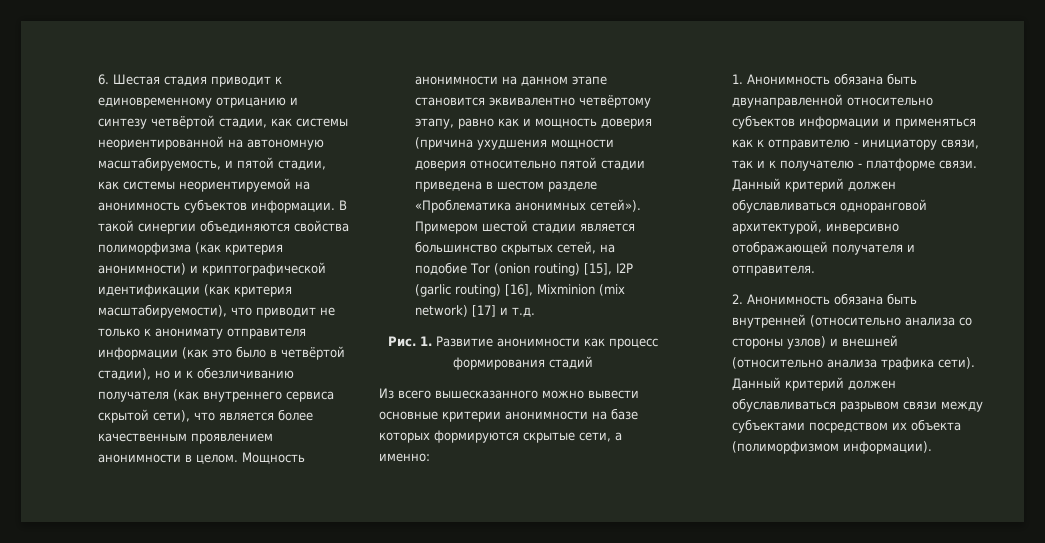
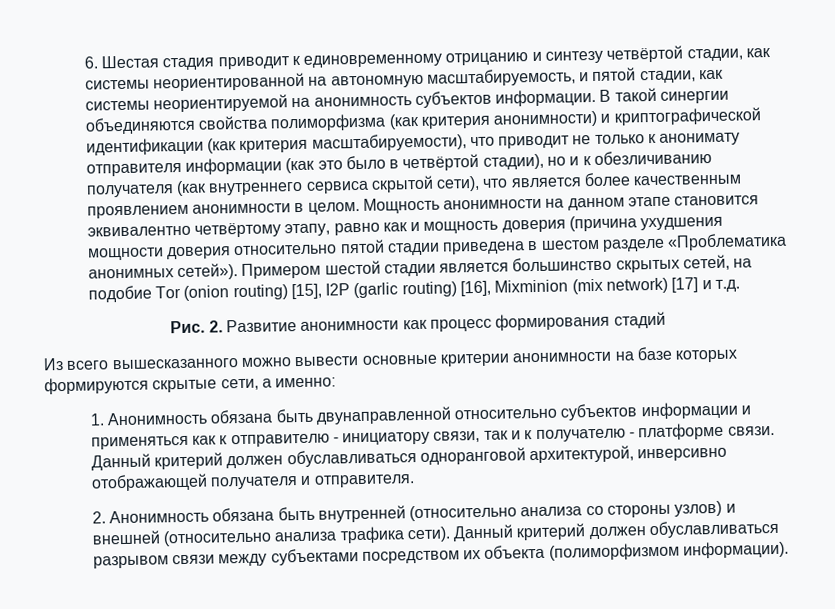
[419,336,432,346] 1. -> [208,320,223,333] 2.

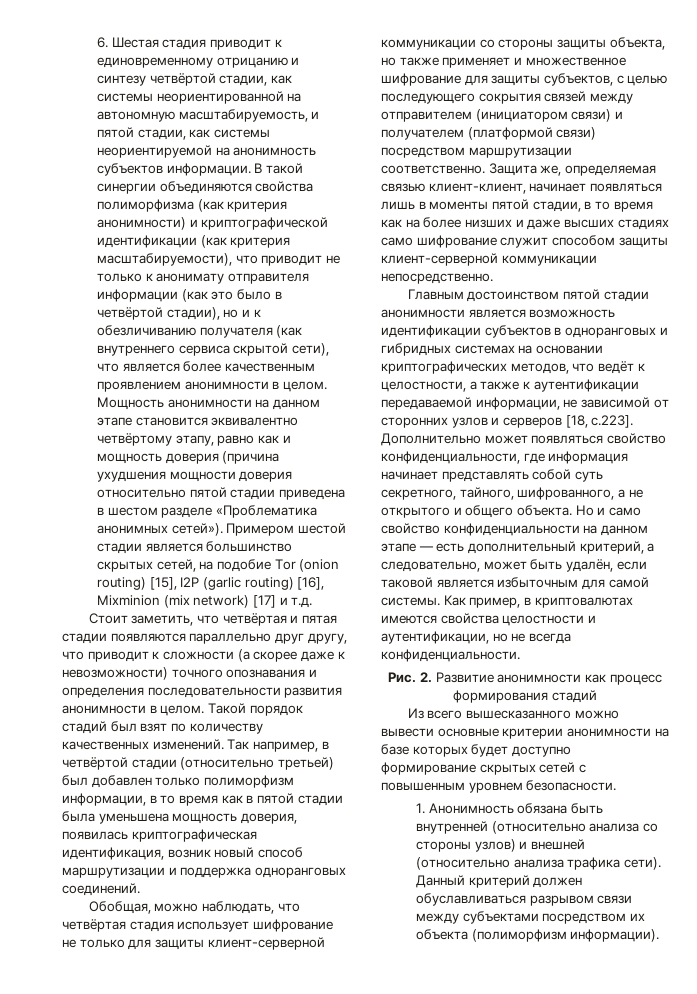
(741, 285) none -> [88,613,337,626] [62,633,347,644] [62,649,345,662] [62,667,317,680] [62,687,343,698] [62,703,303,716] [62,721,263,734] [62,739,329,752] [62,757,334,770] [62,775,294,788] [62,793,343,806] [62,811,297,824] [62,829,257,842] [62,847,303,860] [62,867,346,878] [62,883,140,896] [88,901,300,914] [62,919,333,932] [62,937,325,950] [381,37,665,50] [381,57,626,68] [381,73,668,86] [381,91,633,104] [381,109,623,122] [381,127,597,140] [381,147,572,158] [381,163,656,176] [381,183,662,194] [381,199,653,212] [381,217,669,230] [381,235,668,248] [381,253,597,266] [381,273,493,284] [407,289,649,302] [381,309,616,318] [381,325,668,338] [381,343,603,356] [381,361,645,374] [381,379,639,392] [381,397,669,410] [381,415,634,428] [381,433,666,446] [381,451,629,464] [381,469,603,482] [381,487,643,500] [381,505,641,518] [381,523,648,536] [381,541,655,554] [381,559,647,572] [381,577,649,590] [381,595,633,608] [381,613,596,626] [381,631,571,644] [381,649,520,662] // Стоит заметить, что четвёртая и пятая стадии появляются параллельно друг другу, что приводит к сложности (а скорее даже к невозможности) точного опознавания и определения последовательности развития анонимности в целом. Такой порядок стадий был взят по количеству качественных изменений. Так например, в четвёртой стадии (относительно третьей) был добавлен только полиморфизм информации, в то время как в пятой стадии была уменьшена мощность доверия, появилась криптографическая идентификация, возник новый способ маршрутизации и поддержка одноранговых соединений. // Обобщая, можно наблюдать, что четвёртая стадия использует шифрование не только для защиты клиент-серверной коммуникации со стороны защиты объекта, но также применяет и множественное шифрование для защиты субъектов, с целью последующего сокрытия связей между отправителем (инициатором связи) и получателем (платформой связи) посредством маршрутизации соответственно. Защита же, определяемая связью клиент-клиент, начинает появляться лишь в моменты пятой стадии, в то время как на более низших и даже высших стадиях само шифрование служит способом защиты клиент-серверной коммуникации непосредственно. // Главным достоинством пятой стадии анонимности является возможность идентификации субъектов в одноранговых и гибридных системах на основании криптографических методов, что ведёт к целостности, а также к аутентификации передаваемой информации, не зависимой от сторонних узлов и серверов [18, с.223]. Дополнительно может появляться свойство конфиденциальности, где информация начинает представлять собой суть секретного, тайного, шифрованного, а не открытого и общего объекта. Но и само свойство конфиденциальности на данном этапе — есть дополнительный критерий, а следовательно, может быть удалён, если таковой является избыточным для самой системы. Как пример, в криптовалютах имеются свойства целостности и аутентификации, но не всегда конфиденциальности.
[44,376,337,395] [89,401,752,426] [90,422,775,450] [90,445,728,471] [90,473,415,492] [91,511,106,524] формируются скрытые сети, а именно: // 1. Анонимность обязана быть двунаправленной относительно субъектов информации и применяться как к отправителю - инициатору связи, так и к получателю - платформе связи. Данный критерий должен обуславливаться одноранговой архитектурой, инверсивно отображающей получателя и отправителя. // 2. -> [471,744,571,757] [381,762,586,775] [381,780,617,793] [416,803,426,814] будет доступно формирование скрытых сетей с повышенным уровнем безопасности. // 1.
[548,542,680,561] (полиморфизмом -> [471,929,567,942] (полиморфизм

